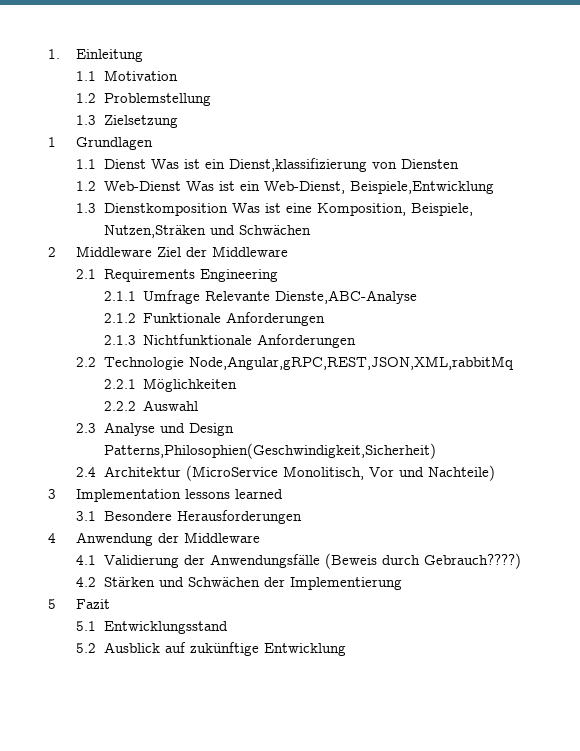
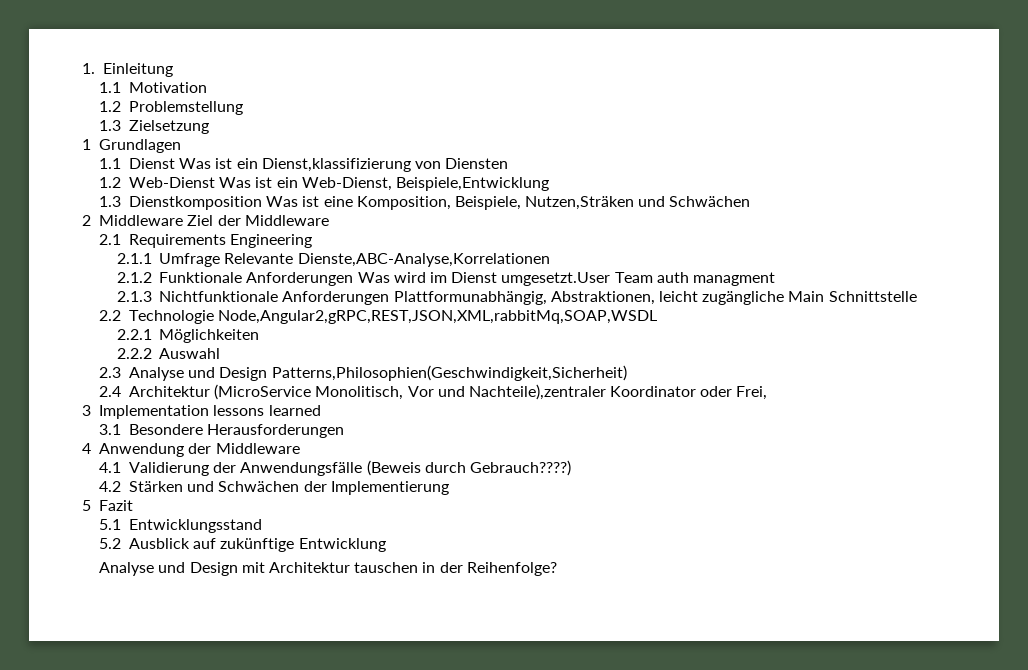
[275,290,418,304] Dienste,ABC-Analyse -> [297,253,550,267] Dienste,ABC-Analyse,Korrelationen
[103,334,357,348] // 2.1.3 Nichtfunktionale Anforderungen -> [357,272,775,286] [116,291,917,305] Was wird im Dienst umgesetzt.User Team auth managment // 2.1.3 Nichtfunktionale Anforderungen Plattformunabhängig, Abstraktionen, leicht zugängliche Main Schnittstelle
[188,356,514,370] Node,Angular,gRPC,REST,JSON,XML,rabbitMq -> [218,310,658,324] Node,Angular2,gRPC,REST,JSON,XML,rabbitMq,SOAP,WSDL
[427,465,495,481] Nachteile) -> [468,384,768,400] Nachteile),zentraler Koordinator oder Frei,
(346, 649) none -> [99,562,557,576] // Analyse und Design mit Architektur tauschen in der Reihenfolge?

